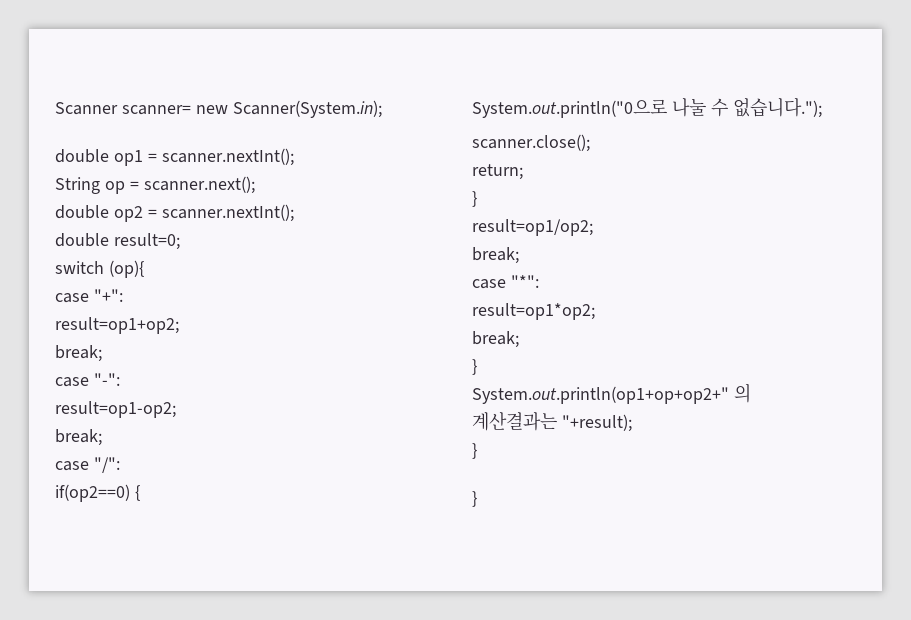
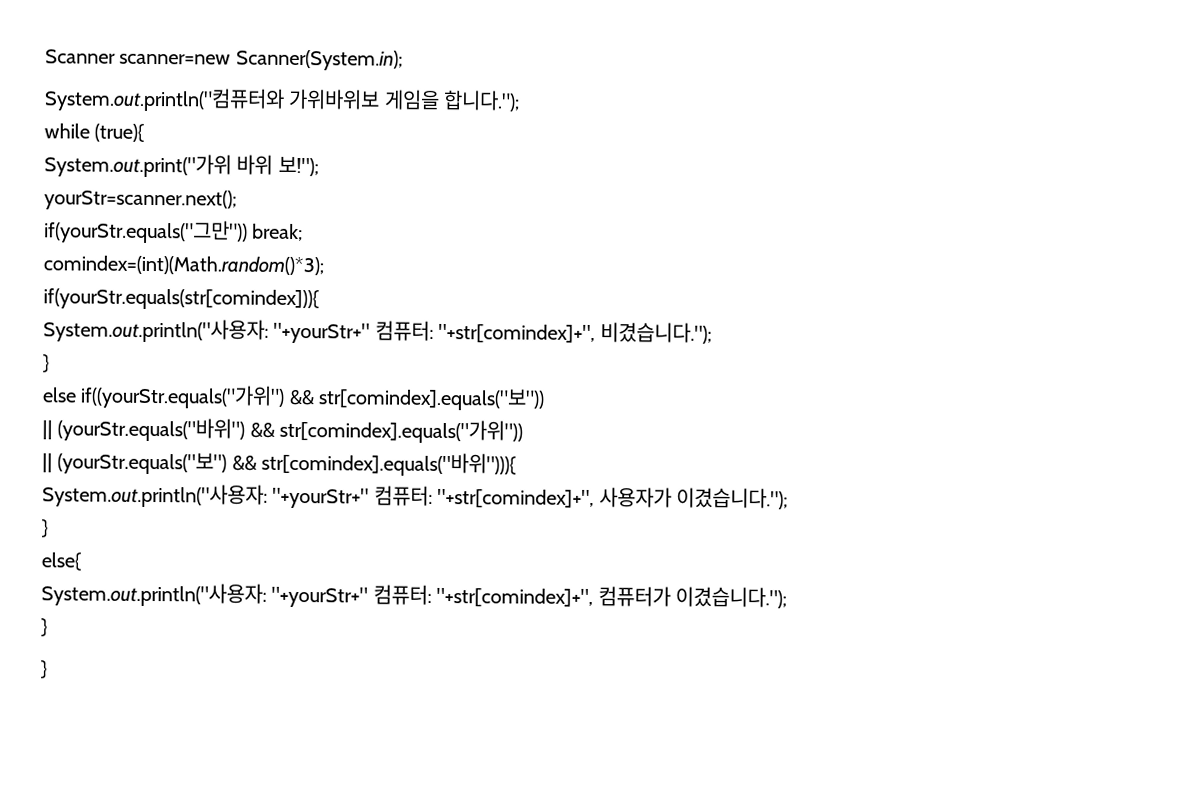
[121,105,228,115] scanner= new -> [119,53,232,65] scanner=new
[55,148,294,166] [55,176,255,194] [55,204,294,222] [55,233,180,250] [55,260,144,278] [55,289,123,303] [55,317,179,334] [55,345,102,362] [55,373,120,387] [55,401,176,418] [55,429,102,446] [55,457,120,473] [55,484,140,502] [472,97,822,118] [472,134,590,152] [472,164,523,180] [472,191,477,207] [472,219,593,236] [472,247,519,264] [472,275,539,289] [472,303,595,320] [472,331,519,348] [472,359,477,375] [472,383,751,404] [472,412,632,432] double op1 = scanner.nextInt(); // String op = scanner.next(); // double op2 = scanner.nextInt(); // double result=0; // switch (op){ // case "+": // result=op1+op2; // break; // case "-": // result=op1-op2; // break; // case "/": // if(op2==0) { // System.out.println("0으로 나눌 수 없습니다."); // scanner.close(); // return; // } // result=op1/op2; // break; // case "*": // result=op1*op2; // break; // } // System.out.println(op1+op+op2+" 의 계산결과는 "+result); -> [44,87,521,112] [44,123,145,142] [44,153,319,178] [44,189,237,211] [44,219,304,244] [43,255,324,276] [43,288,319,311] [43,318,712,344] [43,354,50,373] [42,384,546,411] [42,417,524,444] [42,451,517,477] [42,483,788,510] [42,519,49,538] [41,552,81,571] [41,582,787,609] System.out.println("컴퓨터와 가위바위보 게임을 합니다."); // while (true){ // System.out.print("가위 바위 보!"); // yourStr=scanner.next(); // if(yourStr.equals("그만")) break; // comindex=(int)(Math.random()*3); // if(yourStr.equals(str[comindex])){ // System.out.println("사용자: "+yourStr+" 컴퓨터: "+str[comindex]+", 비겼습니다."); // } // else if((yourStr.equals("가위") && str[comindex].equals("보")) // || (yourStr.equals("바위") && str[comindex].equals("가위")) // || (yourStr.equals("보") && str[comindex].equals("바위"))){ // System.out.println("사용자: "+yourStr+" 컴퓨터: "+str[comindex]+", 사용자가 이겼습니다."); // } // else{ // System.out.println("사용자: "+yourStr+" 컴퓨터: "+str[comindex]+", 컴퓨터가 이겼습니다.");

